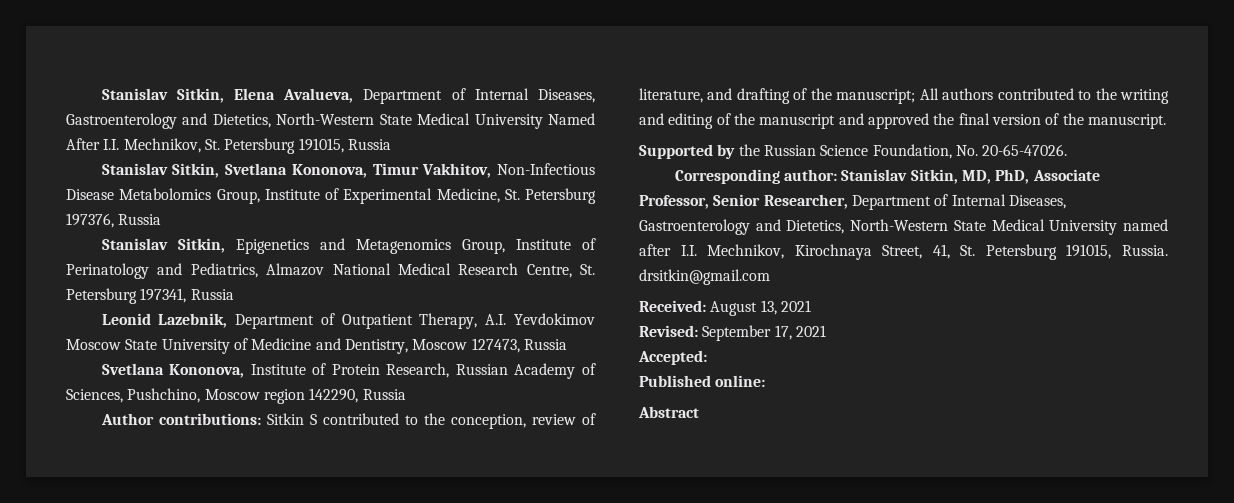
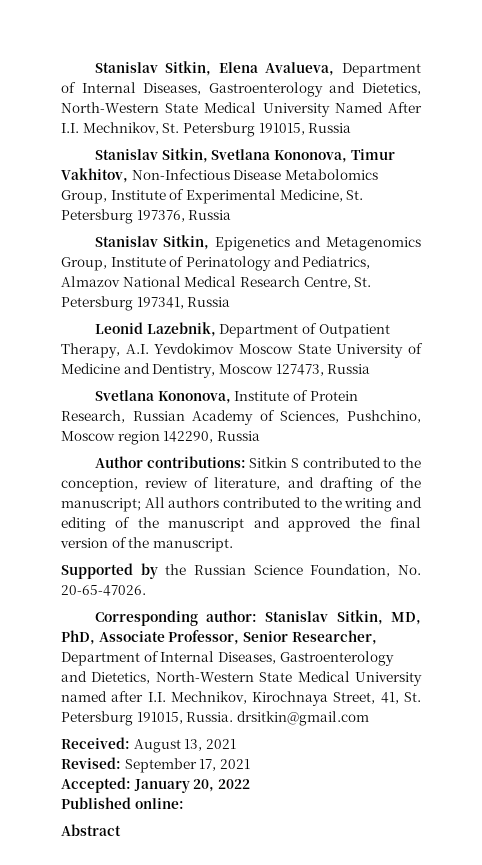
(707, 357) none -> [133,779,250,793] January 20, 2022

